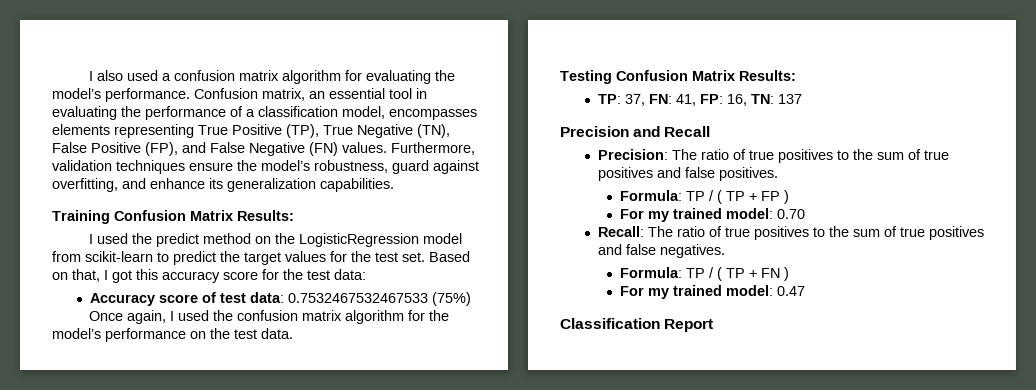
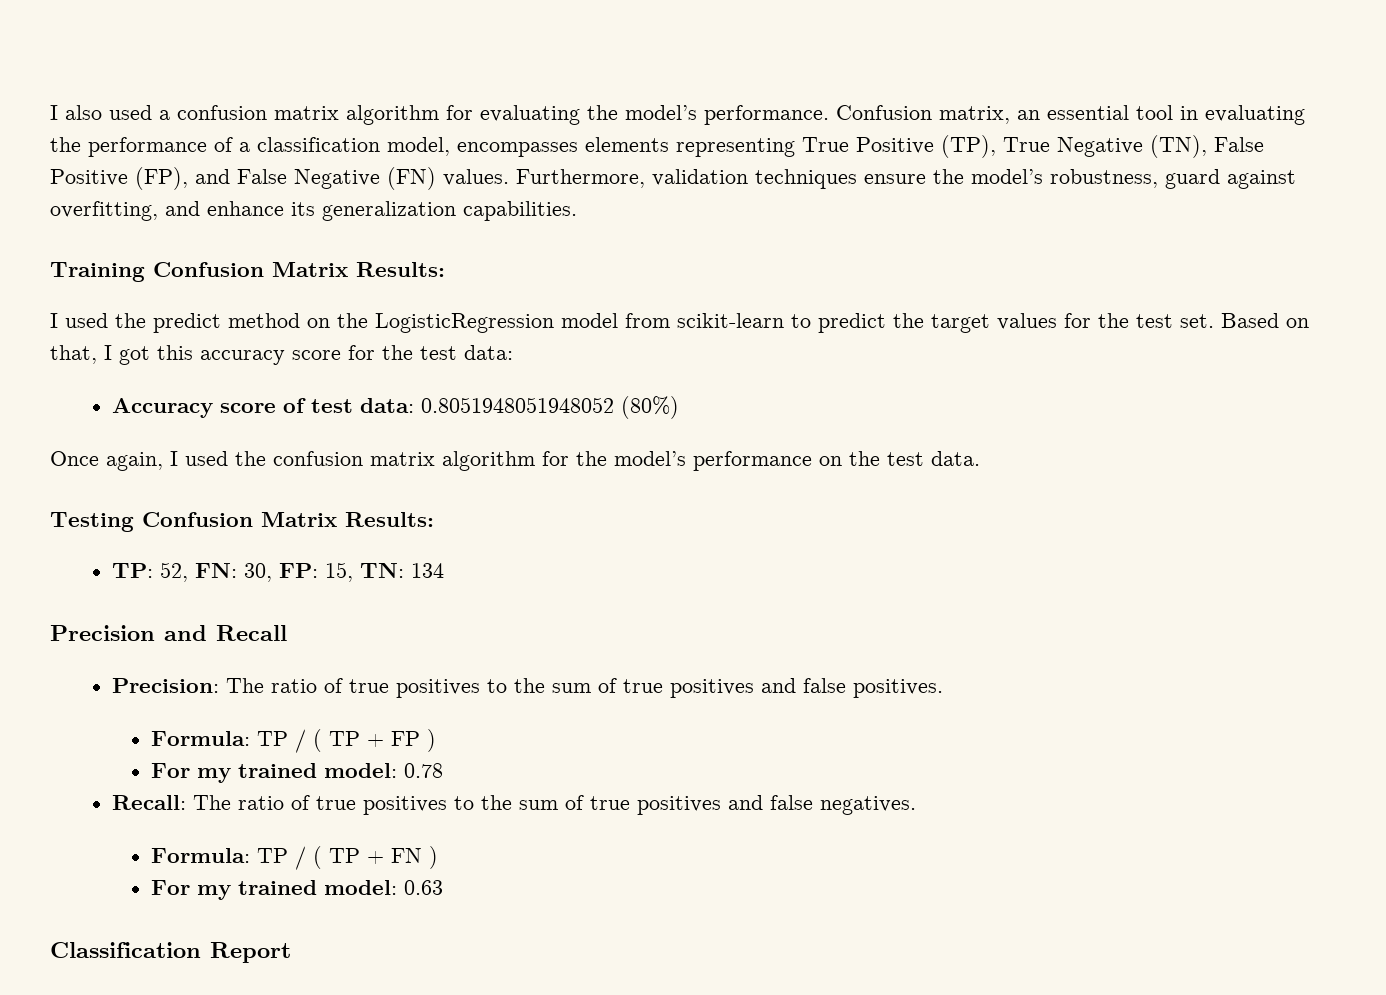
[287,292,471,306] 0.7532467532467533 (75%) -> [421,396,680,419] 0.8051948051948052 (80%)
[624,94,802,106] 37, FN: 41, FP: 16, TN: 137 -> [160,562,445,582] 52, FN: 30, FP: 15, TN: 134
[776,209,805,219] 0.70 -> [403,763,443,778] 0.78
[776,286,805,296] 0.47 -> [403,880,443,895] 0.63

